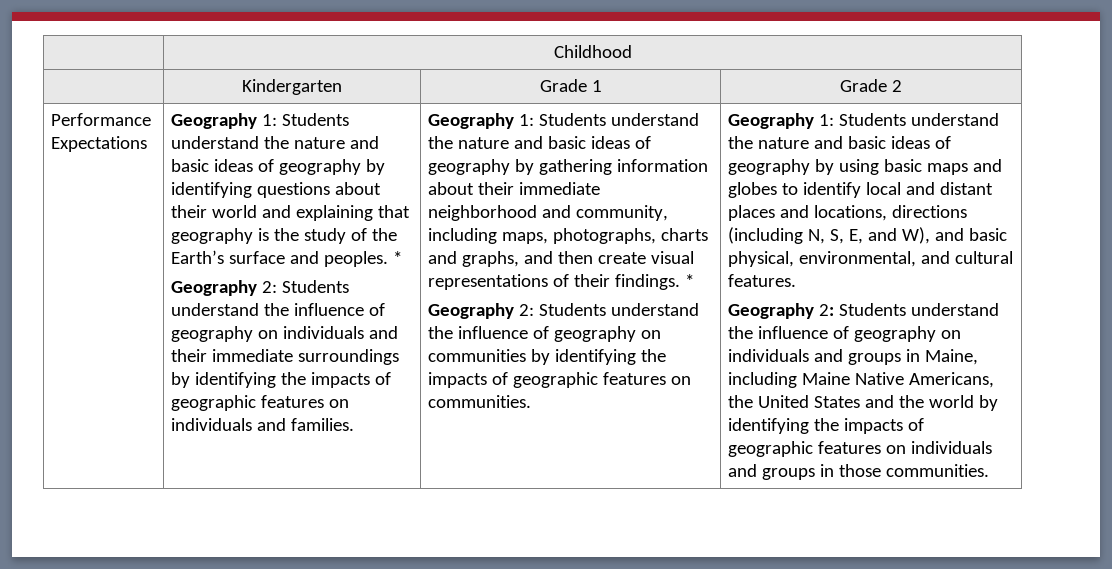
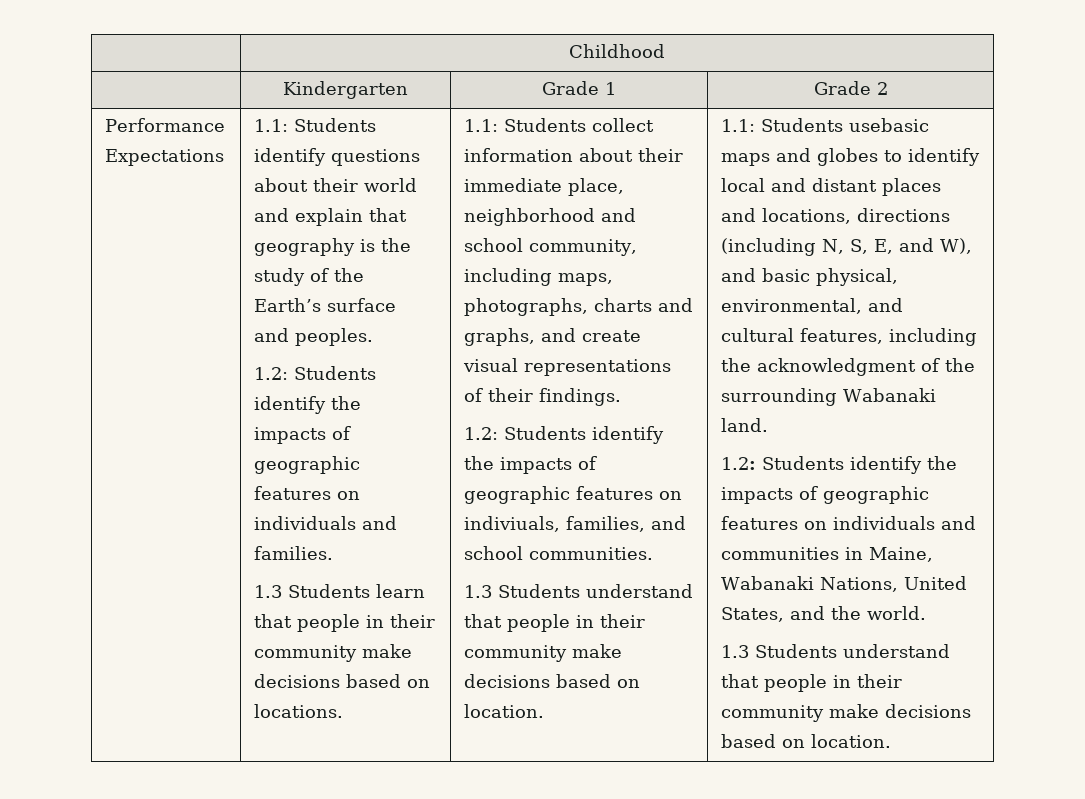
[171,113,350,129] [171,136,380,149] [171,159,386,175] [171,182,253,198] Geography 1: Students understand the nature and basic ideas of geography by identifying -> [254,118,377,132] [254,148,327,166] 1.1: Students identify
[296,205,374,221] explaining -> [295,208,364,226] explain
[393,251,403,264] [171,280,350,296] [171,303,386,316] [171,326,399,342] [171,349,400,365] [171,372,277,388] * // Geography 2: Students understand the influence of geography on individuals and their immediate surroundings by identifying -> [254,366,377,380] [254,396,327,414] // 1.2: Students identify
[428,113,700,129] [428,136,652,149] [428,159,613,175] | Geography 1: Students understand the nature and basic ideas of geography by gathering -> [254,584,426,598] [254,614,436,632] [254,644,413,662] [254,674,431,688] [254,704,344,718] [464,118,655,132] // 1.3 Students learn that people in their community make decisions based on locations. | 1.1: Students collect
(601, 188) none -> [568,178,625,196] place,
(572, 211) none -> [464,238,524,252] school
[558,251,594,264] then -> (577, 335) none
[685,274,695,287] [428,303,700,319] [428,326,662,342] [428,349,667,365] [428,372,692,388] [428,395,532,408] [728,113,1000,129] [728,136,952,149] [728,159,923,175] * // Geography 2: Students understand the influence of geography on communities by identifying the impacts of geographic features on communities. | Geography 1: Students understand the nature and basic ideas of geography by using basic -> [464,426,665,444] [464,456,598,474] [464,486,683,504] [464,516,687,532] [464,546,654,560] [464,584,694,598] [464,614,646,632] [464,644,623,662] [464,674,641,688] [464,704,545,718] [721,118,930,132] // 1.2: Students identify the impacts of geographic features on indiviuals, families, and school communities. // 1.3 Students understand that people in their community make decisions based on location. | 1.1: Students usebasic
[728,274,797,287] [728,303,1000,319] [728,326,962,342] [728,349,979,365] [728,372,995,388] [728,395,999,411] [728,418,925,434] [728,441,993,457] [728,464,990,480] features. // Geography 2: Students understand the influence of geography on individuals and groups in Maine, including Maine Native Americans, the United States and the world by identifying the impacts of geographic features on individuals and groups in those communities. -> [800,328,978,346] [721,358,976,376] [721,388,937,406] [721,418,769,432] [721,456,958,474] [721,486,930,504] [721,516,977,530] [721,547,934,562] [721,576,968,592] [721,606,927,622] [721,644,951,658] [721,674,903,692] [721,704,972,722] [721,734,892,748] features, including the acknowledgment of the surrounding Wabanaki land. // 1.2: Students identify the impacts of geographic features on individuals and communities in Maine, Wabanaki Nations, United States, and the world. // 1.3 Students understand that people in their community make decisions based on location.

